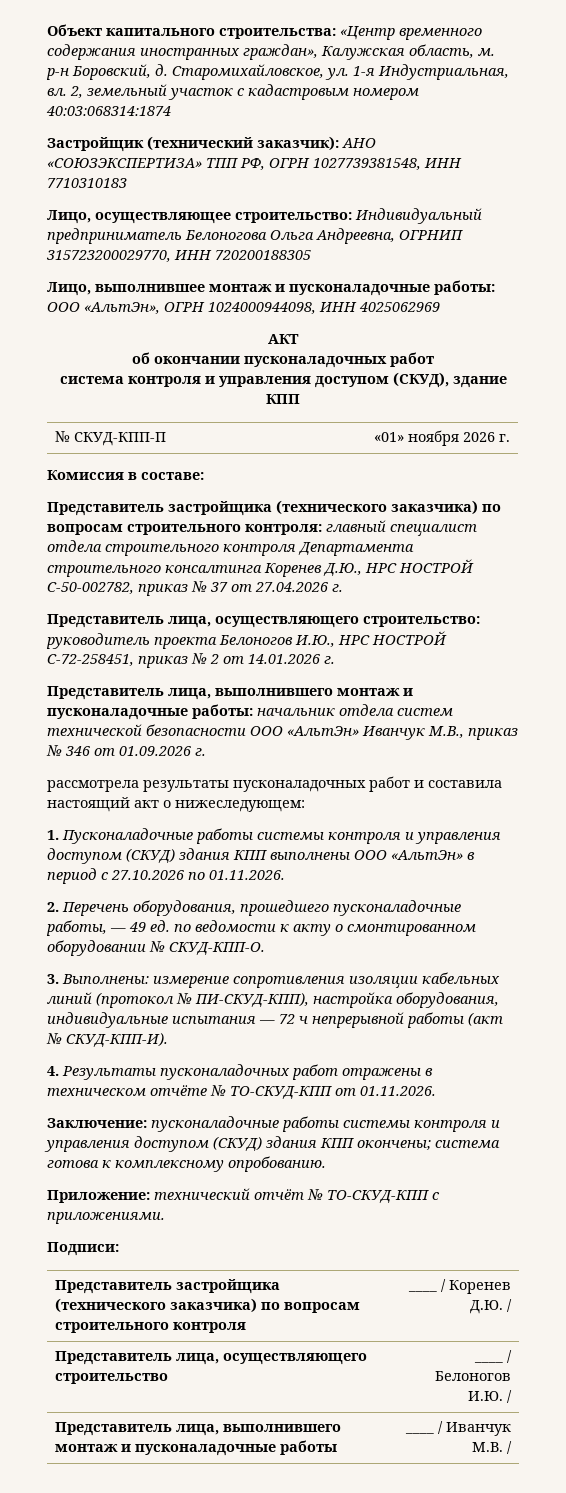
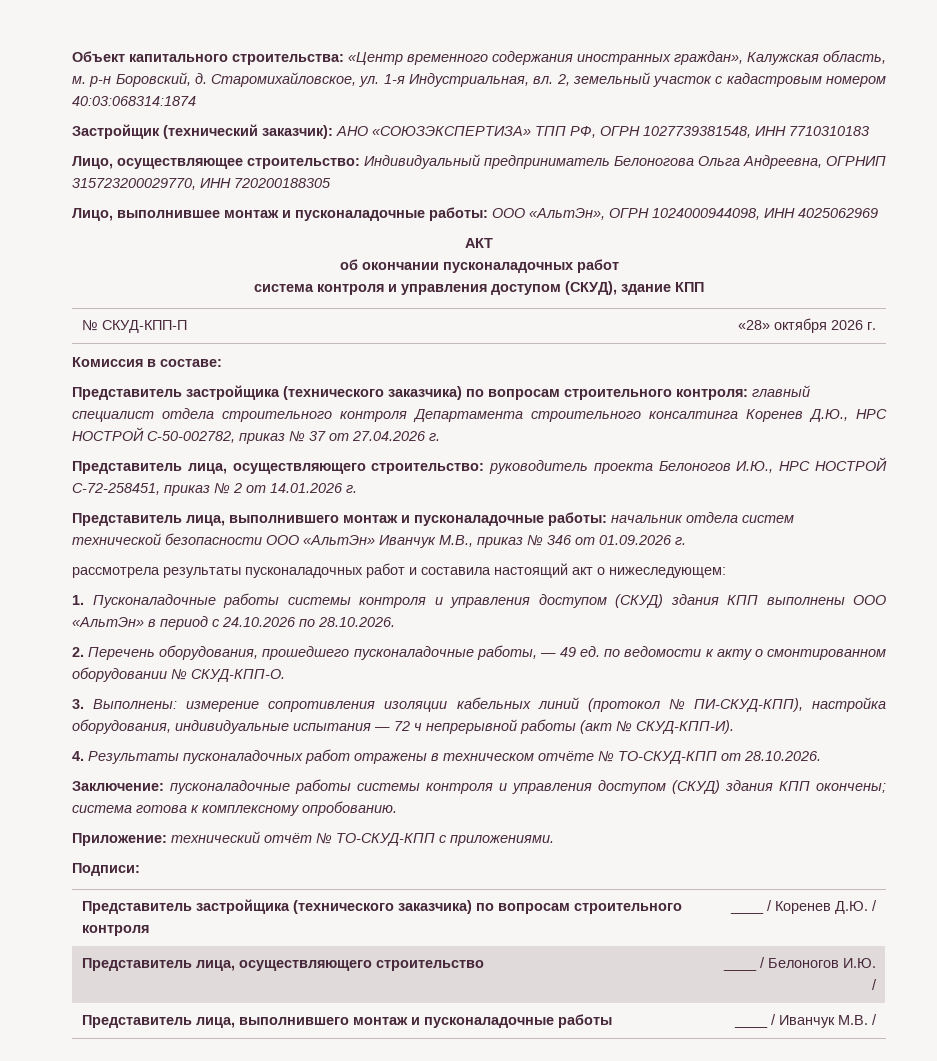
[373,430,459,446] «01» ноября -> [738,318,828,333] «28» октября
[111,870,285,880] 27.10.2026 по 01.11.2026. -> [222,617,395,627] 24.10.2026 по 28.10.2026.
[360,1086,436,1096] 01.11.2026. -> [744,751,821,761] 28.10.2026.

